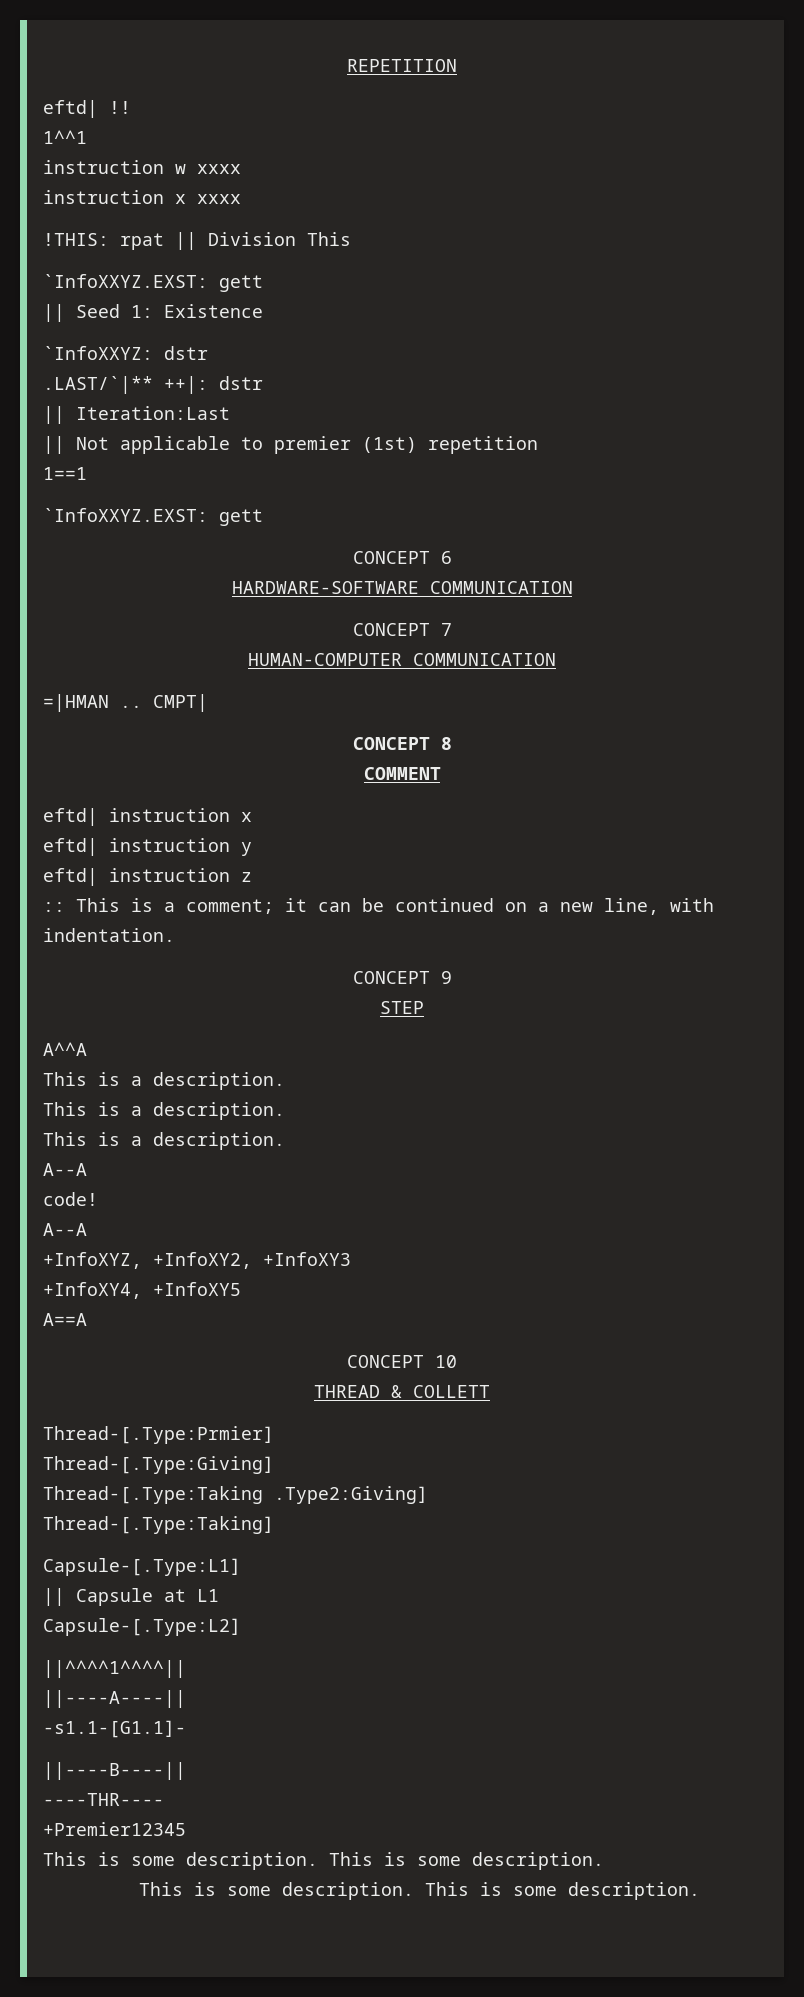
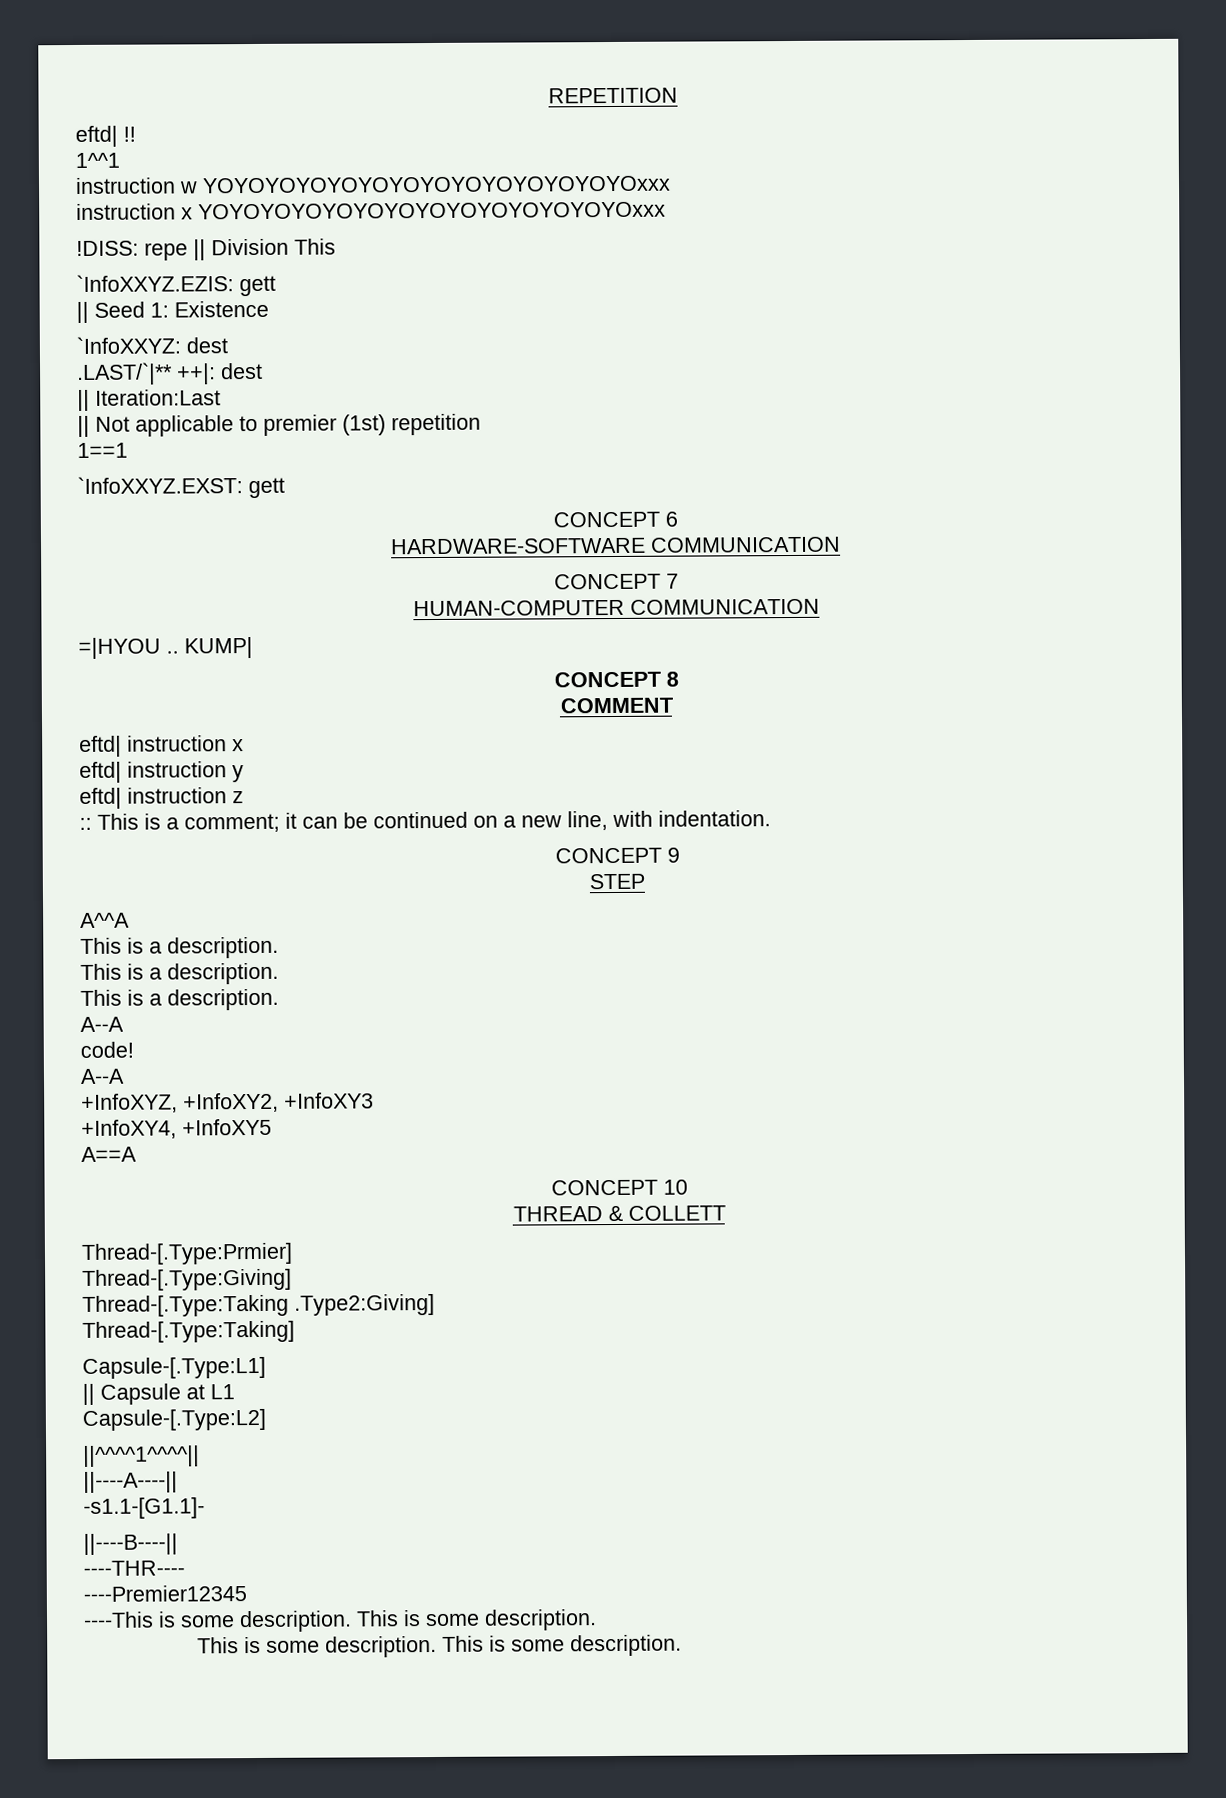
[197,164,241,174] [43,190,241,204] [43,233,164,250] xxxx // instruction x xxxx // !THIS: rpat -> [202,175,671,194] [76,201,666,220] [76,240,188,261] YOYOYOYOYOYOYOYOYOYOYOYOYOYOxxx // instruction x YOYOYOYOYOYOYOYOYOYOYOYOYOYOxxx // !DISS: repe
[43,274,208,288] `InfoXXYZ.EXST: -> [76,274,234,292] `InfoXXYZ.EZIS:
[164,346,208,360] dstr -> [186,337,228,354] dest
[219,376,263,390] dstr -> [221,362,263,380] dest
[43,694,208,712] =|HMAN .. CMPT| -> [78,637,253,659] =|HYOU .. KUMP|
[43,1822,186,1836] [43,1852,87,1866] +Premier12345 // This -> [83,1585,247,1602] [83,1611,154,1628] ----Premier12345 // ----This

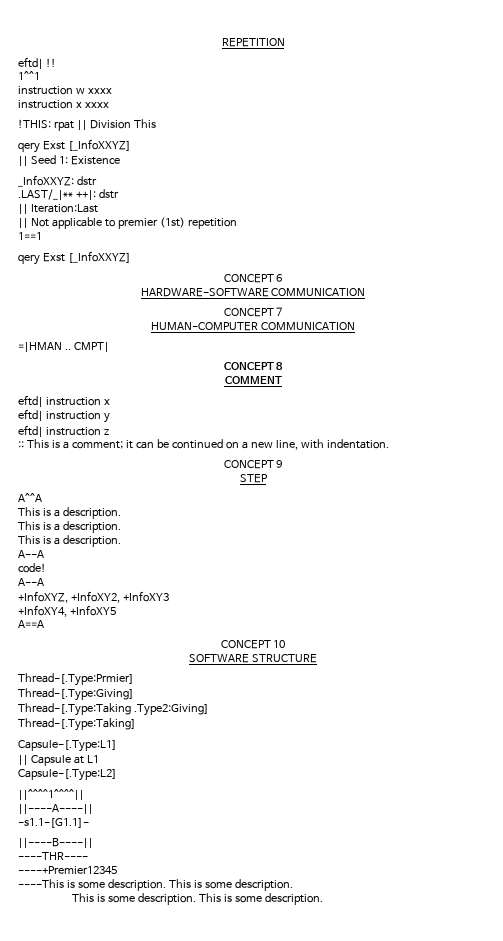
[202,175,671,194] [76,201,666,220] [76,240,188,261] YOYOYOYOYOYOYOYOYOYOYOYOYOYOxxx // instruction x YOYOYOYOYOYOYOYOYOYOYOYOYOYOxxx // !DISS: repe -> [87,88,112,94] [18,100,109,109] [18,119,74,131] xxxx // instruction x xxxx // !THIS: rpat
[76,274,276,297] `InfoXXYZ.EZIS: gett -> [18,139,131,153] qery Exst [_InfoXXYZ]
[76,336,228,354] [76,362,263,385] `InfoXXYZ: dest // .LAST/`|** ++|: dest -> [18,175,97,187] [18,189,119,200] _InfoXXYZ: dstr // .LAST/_|** ++|: dstr
[77,476,285,499] `InfoXXYZ.EXST: gett -> [18,251,131,265] qery Exst [_InfoXXYZ]
[78,637,253,659] =|HYOU .. KUMP| -> [18,342,109,352] =|HMAN .. CMPT|
[512,1205,726,1222] THREAD & COLLETT -> [189,654,317,663] SOFTWARE STRUCTURE
[83,1585,247,1602] ----Premier12345 -> [18,866,117,874] ----+Premier12345

